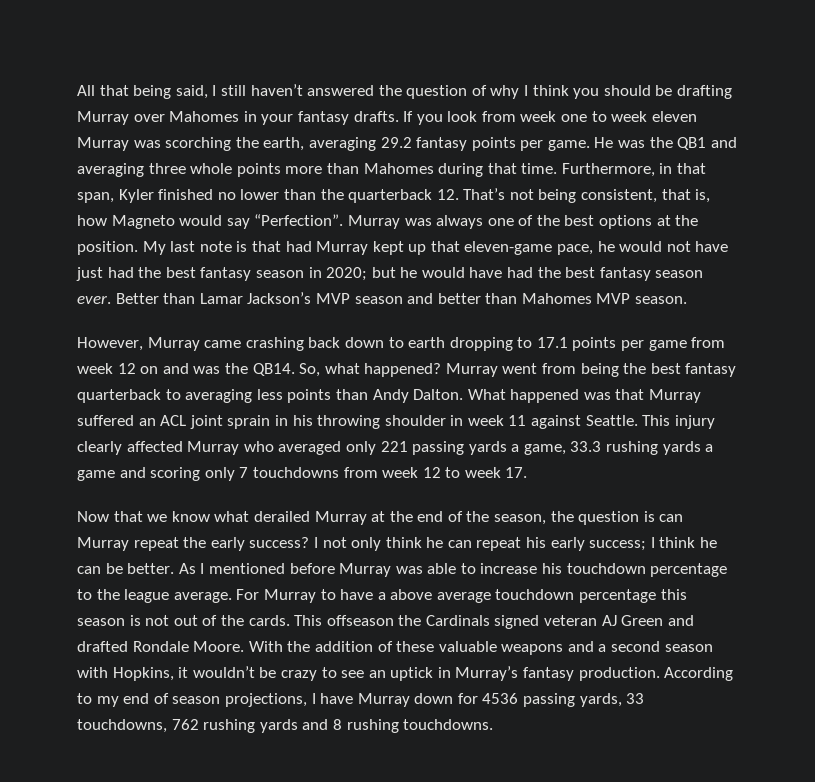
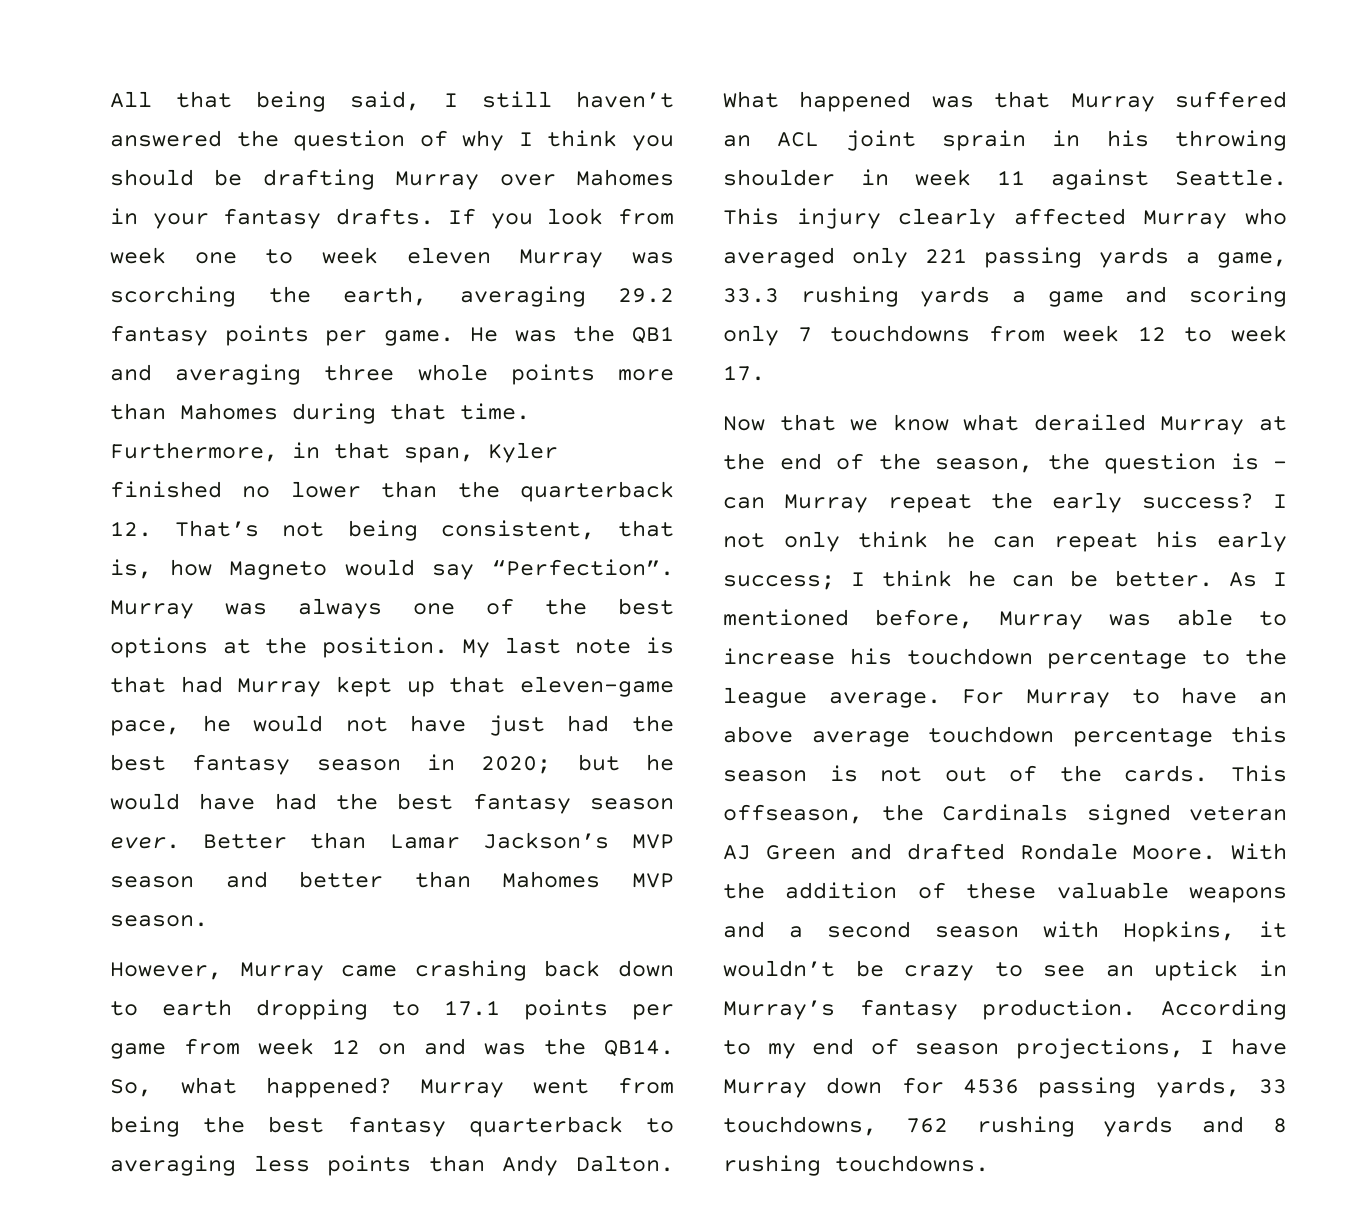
(655, 516) none -> [1273,461,1287,469] -
[289,563,335,574] before -> [875,609,973,629] before,
[377,592,386,600] a -> [1259,692,1287,704] an
[326,615,394,626] offseason -> [723,804,863,824] offseason,

